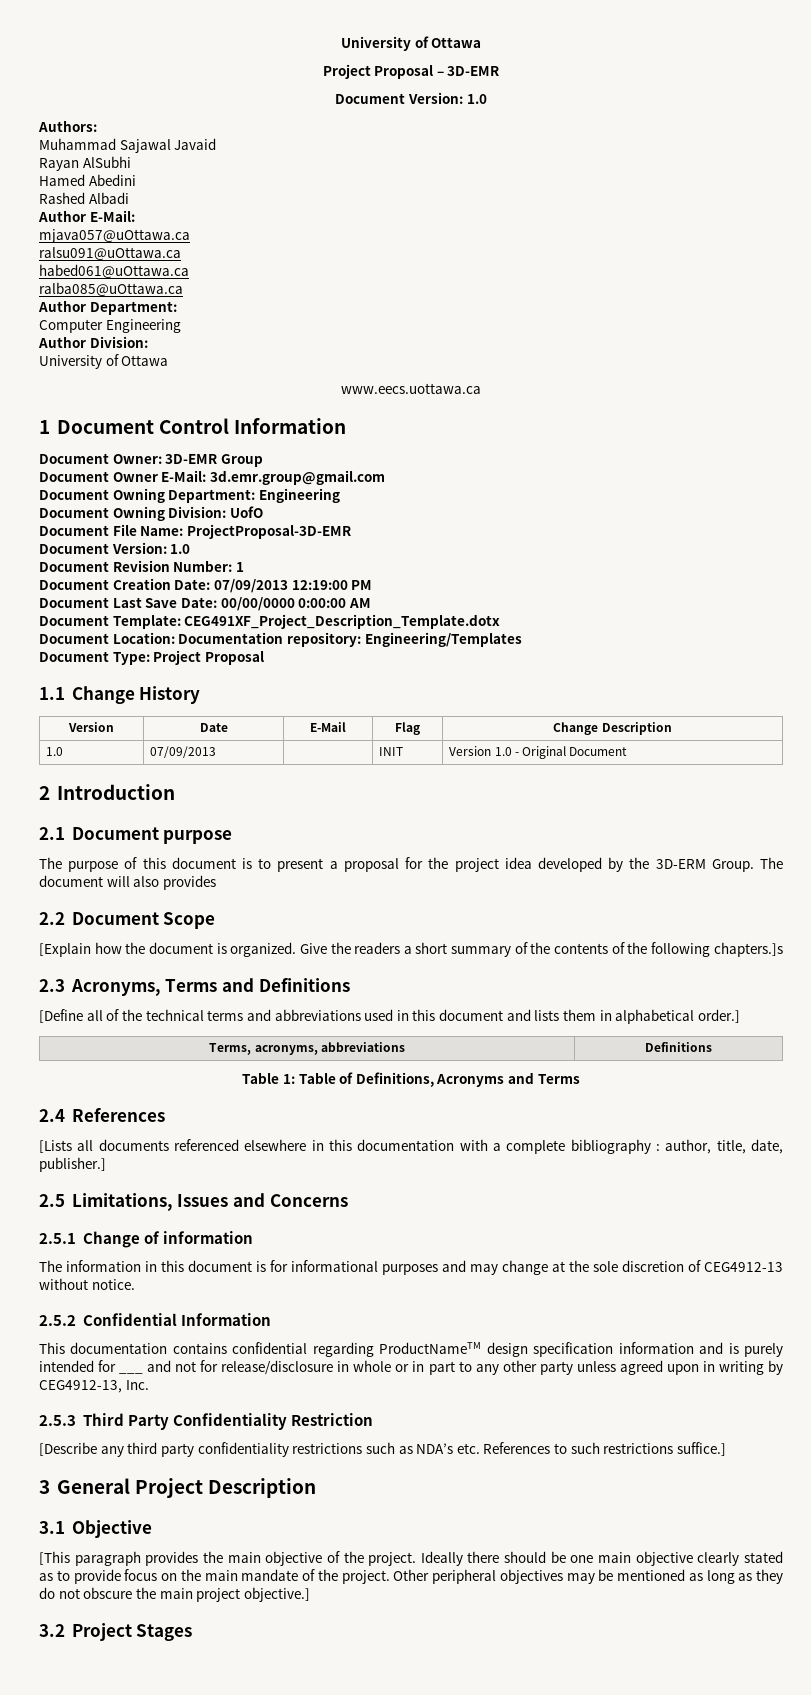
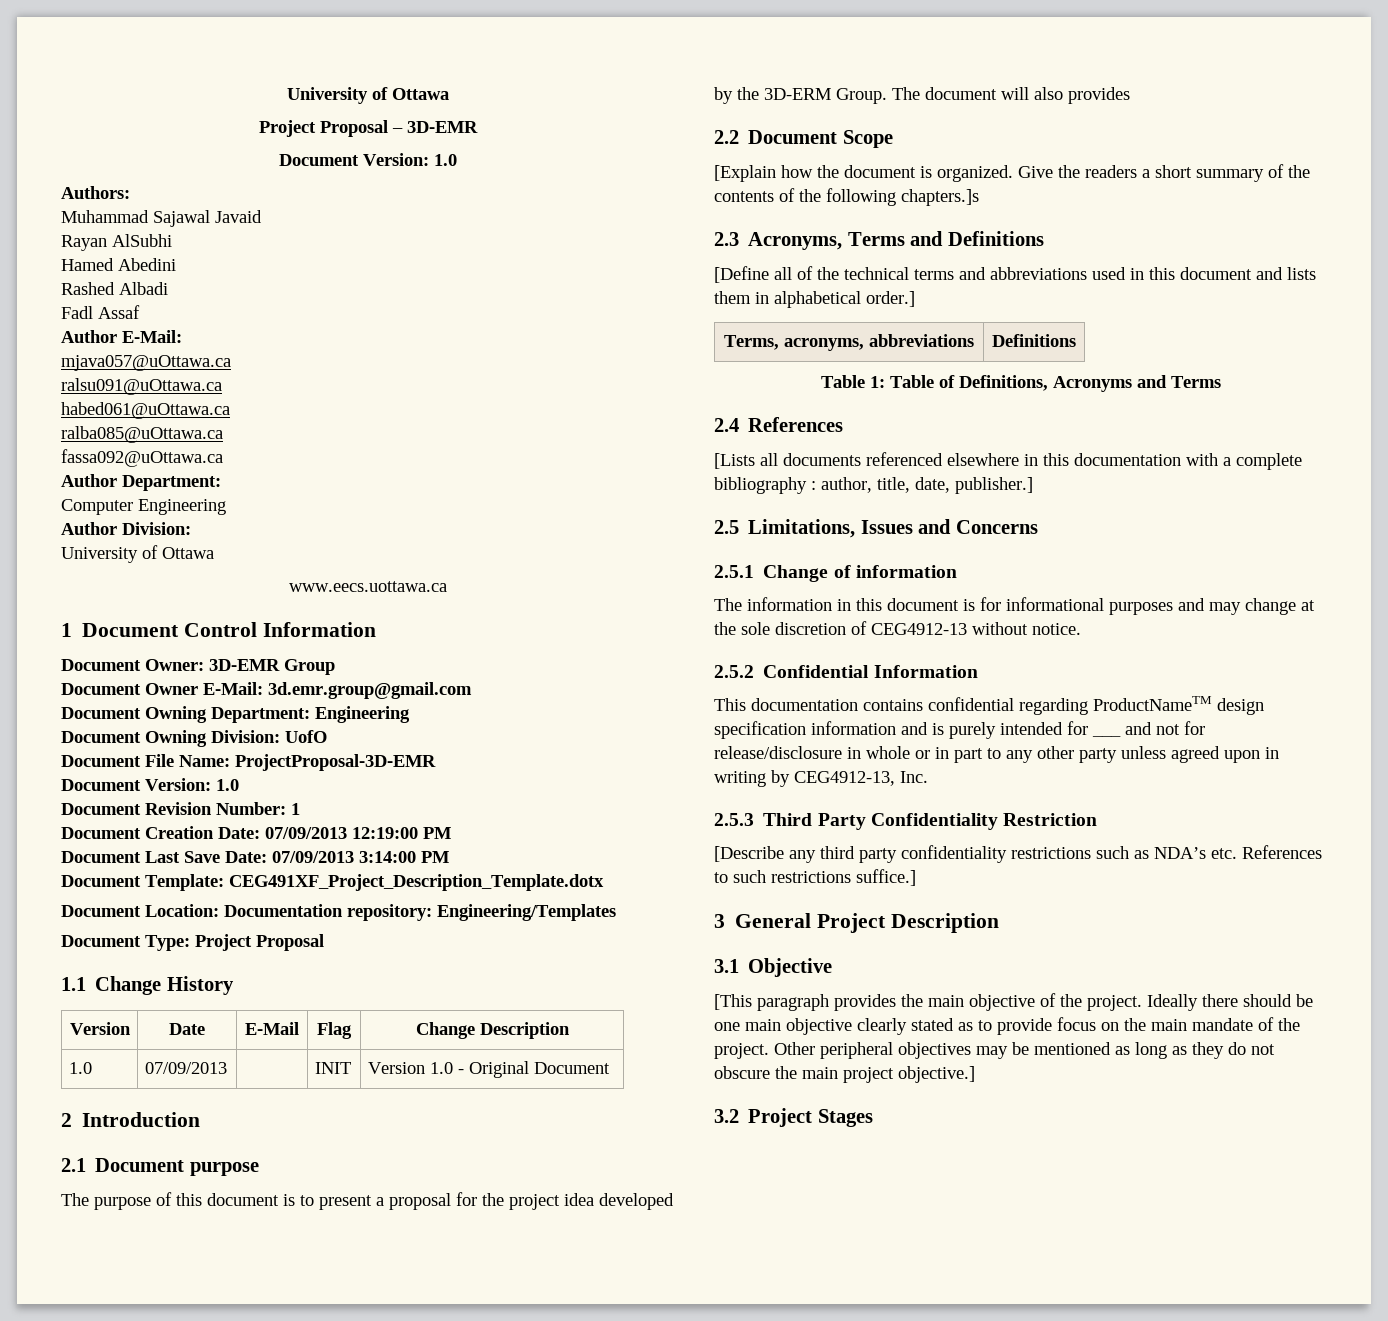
(129, 198) none -> [61,305,140,319] // Fadl Assaf
(183, 289) none -> [61,449,223,467] // fassa092@uOttawa.ca
[220,597,371,611] 00/00/0000 0:00:00 AM -> [272,851,449,863] 07/09/2013 3:14:00 PM

